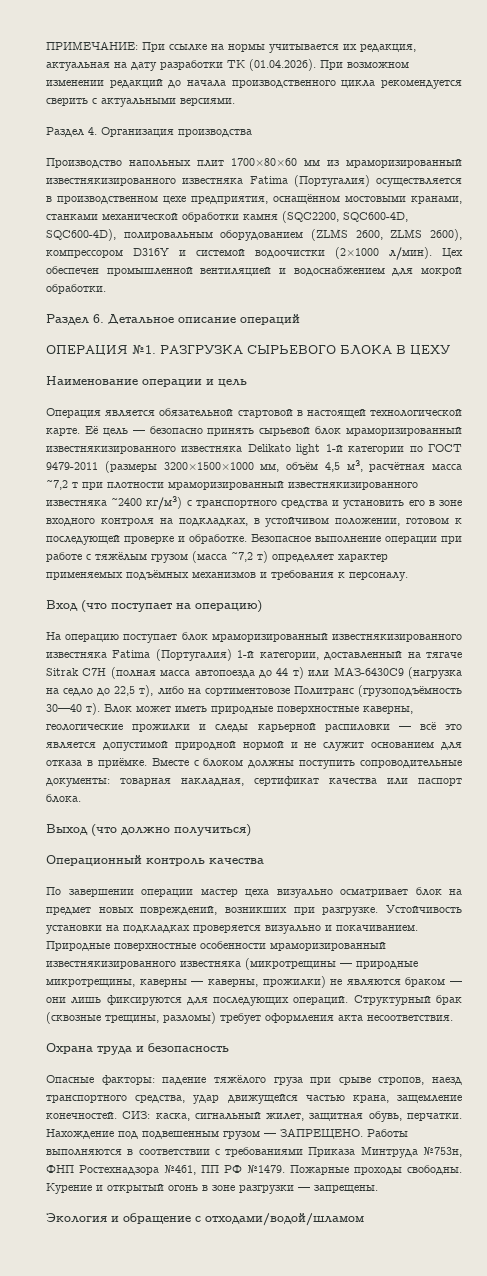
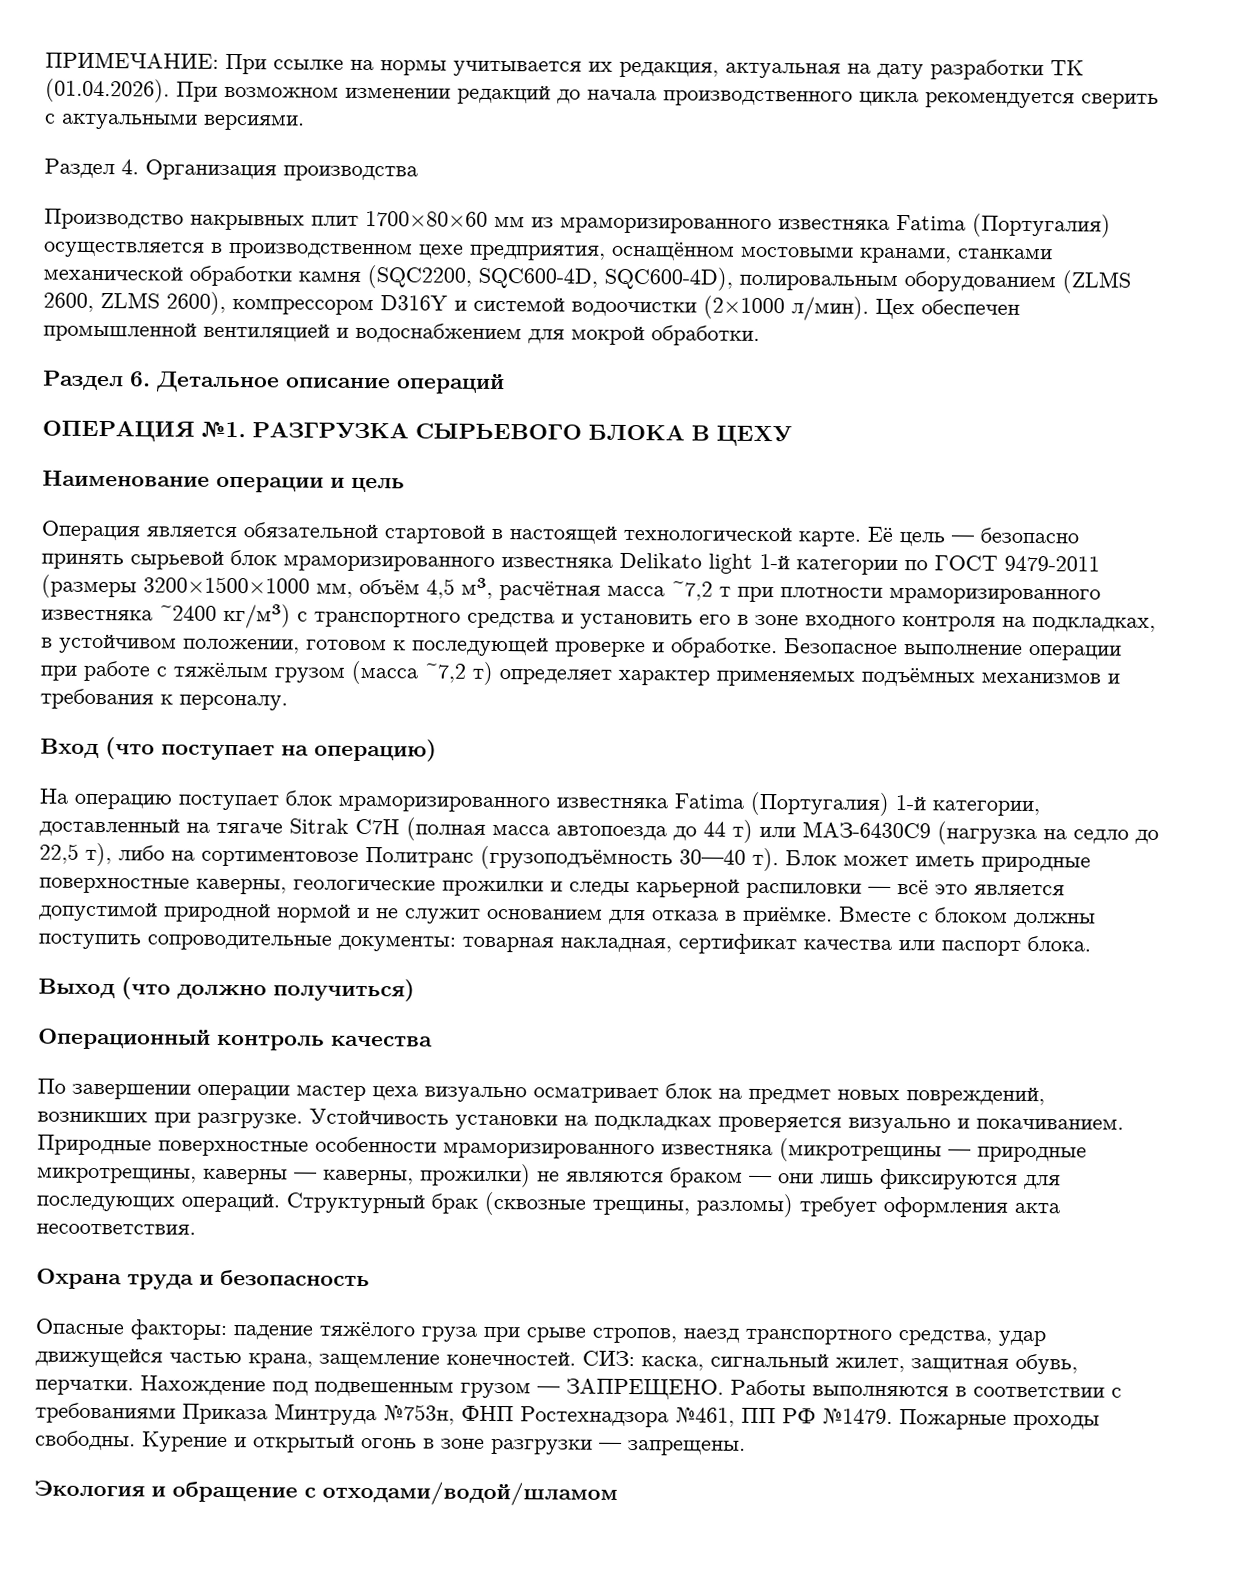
[129,160,191,167] напольных -> [190,214,305,231] накрывных
[346,159,462,168] [46,178,176,186] мраморизированный известнякизированного -> [560,217,772,235] мраморизированного
[346,427,462,436] [46,446,176,454] мраморизированный известнякизированного -> [283,555,495,572] мраморизированного
[168,481,418,490] мраморизированный известнякизированного -> [889,587,1101,605] мраморизированного
[211,633,462,642] мраморизированный известнякизированного -> [338,795,550,813] мраморизированного
[270,942,386,951] [46,961,176,969] мраморизированный известнякизированного -> [443,1142,655,1160] мраморизированного

